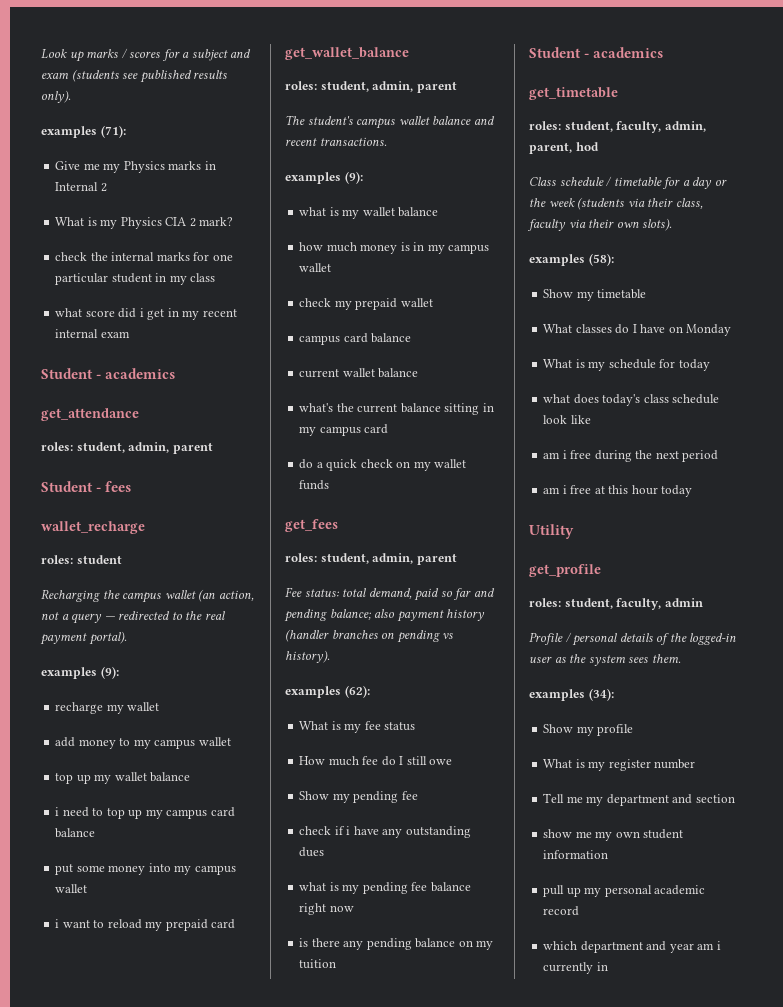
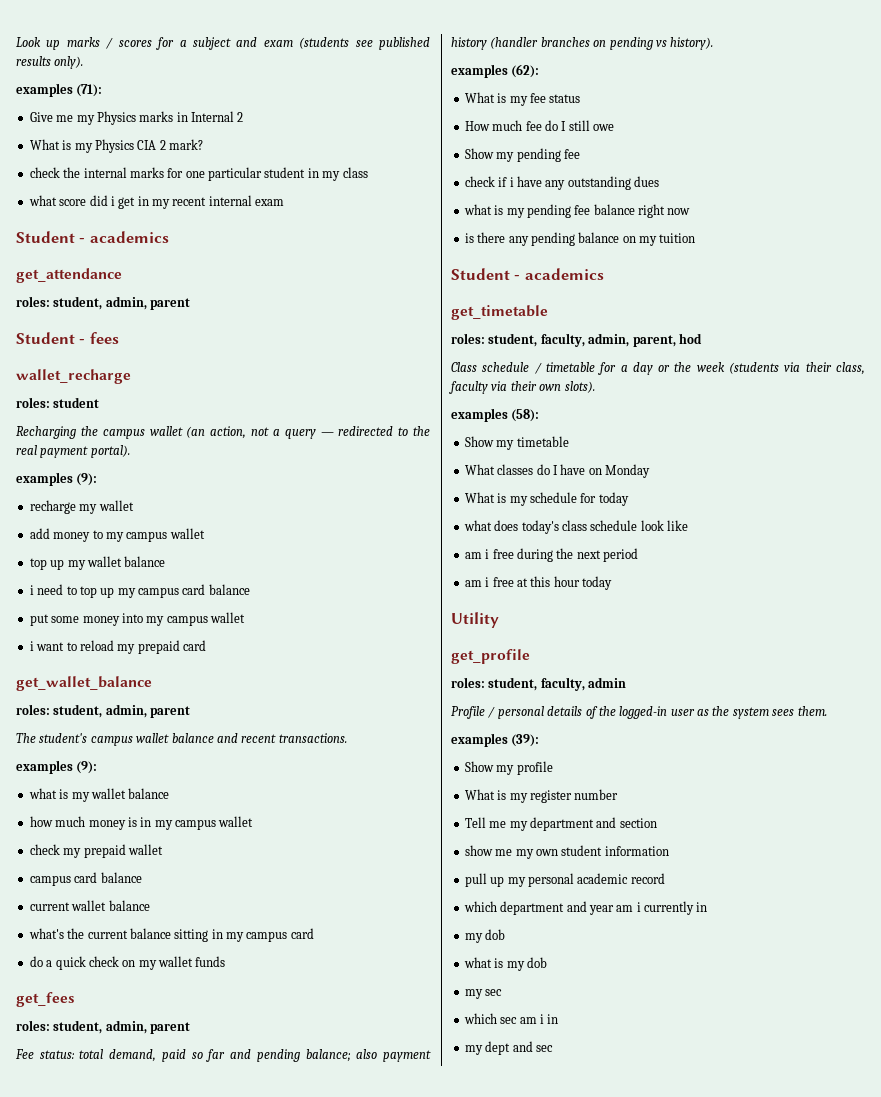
[588,688,614,701] (34): -> [511,734,540,747] (39):
(608, 966) none -> [464,929,506,943] [463,957,547,971] [464,989,503,999] [463,1013,559,1024] [464,1041,553,1055] // my dob // what is my dob // my sec // which sec am i in // my dept and sec

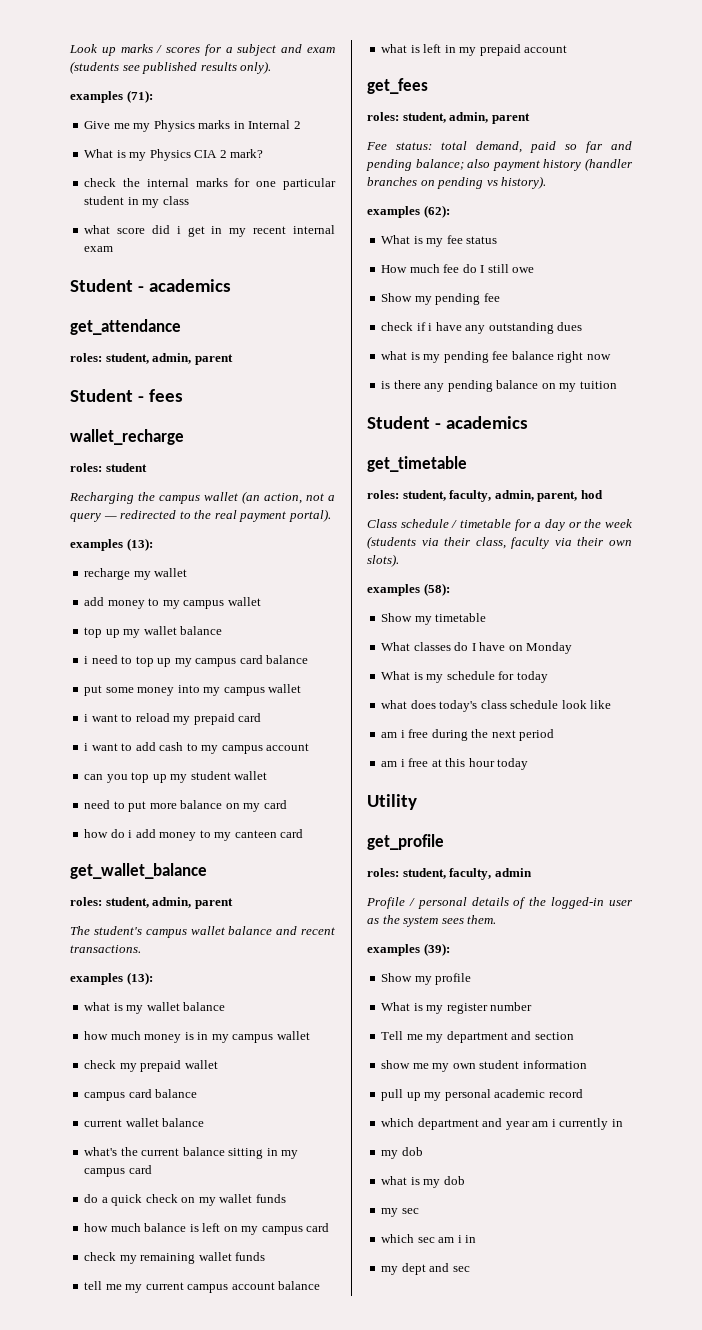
[76,473,98,486] (9): -> [126,538,153,551] (13):
(206, 645) none -> [84,742,310,754] [84,771,268,783] [84,800,287,812] [84,829,304,841] // i want to add cash to my campus account // can you top up my student wallet // need to put more balance on my card // how do i add money to my canteen card
[76,761,98,774] (9): -> [126,972,153,985] (13):
(226, 961) none -> [84,1223,330,1235] [84,1252,266,1264] [84,1281,321,1293] [381,44,568,56] // how much balance is left on my campus card // check my remaining wallet funds // tell me my current campus account balance // what is left in my prepaid account

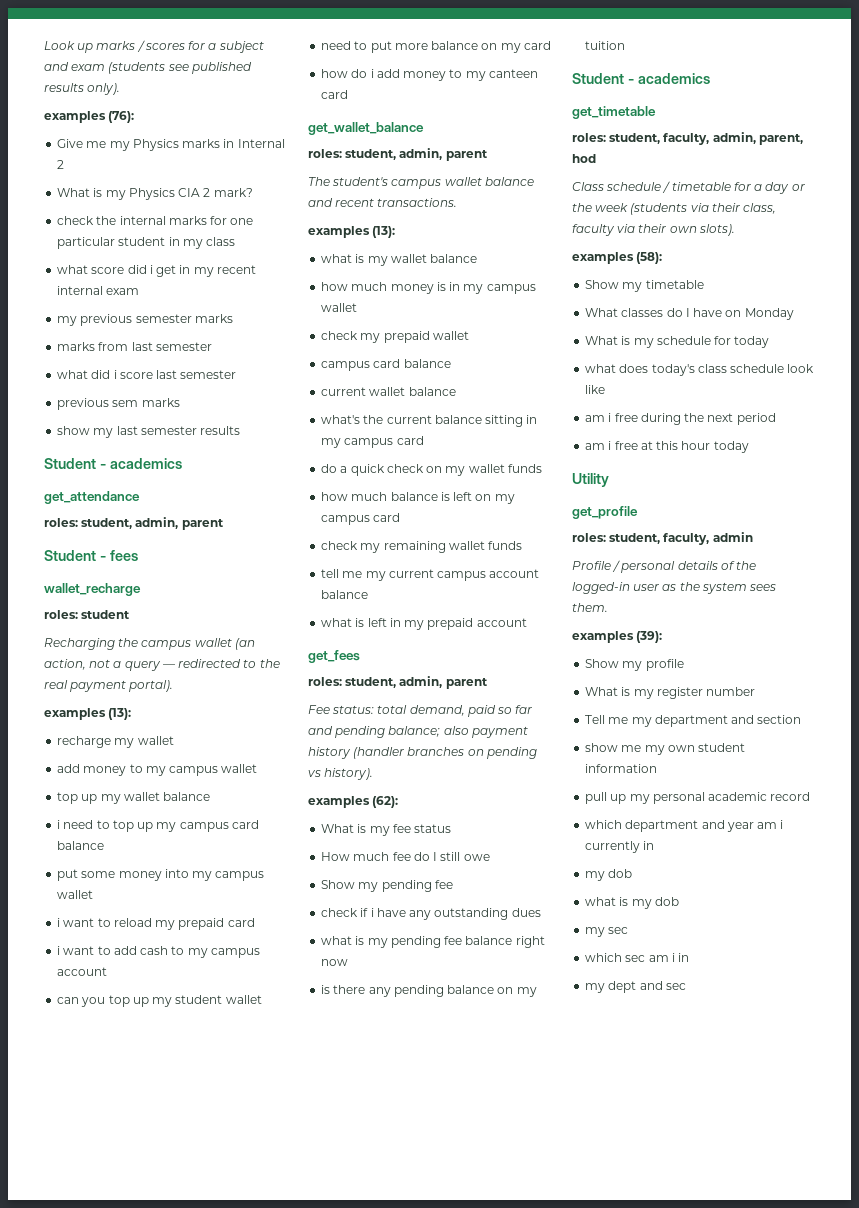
[126,90,153,103] (71): -> [108,111,135,123] (76):
(114, 249) none -> [57,314,233,326] [57,342,212,351] [57,370,237,379] [57,398,180,410] [57,426,241,438] // my previous semester marks // marks from last semester // what did i score last semester // previous sem marks // show my last semester results

